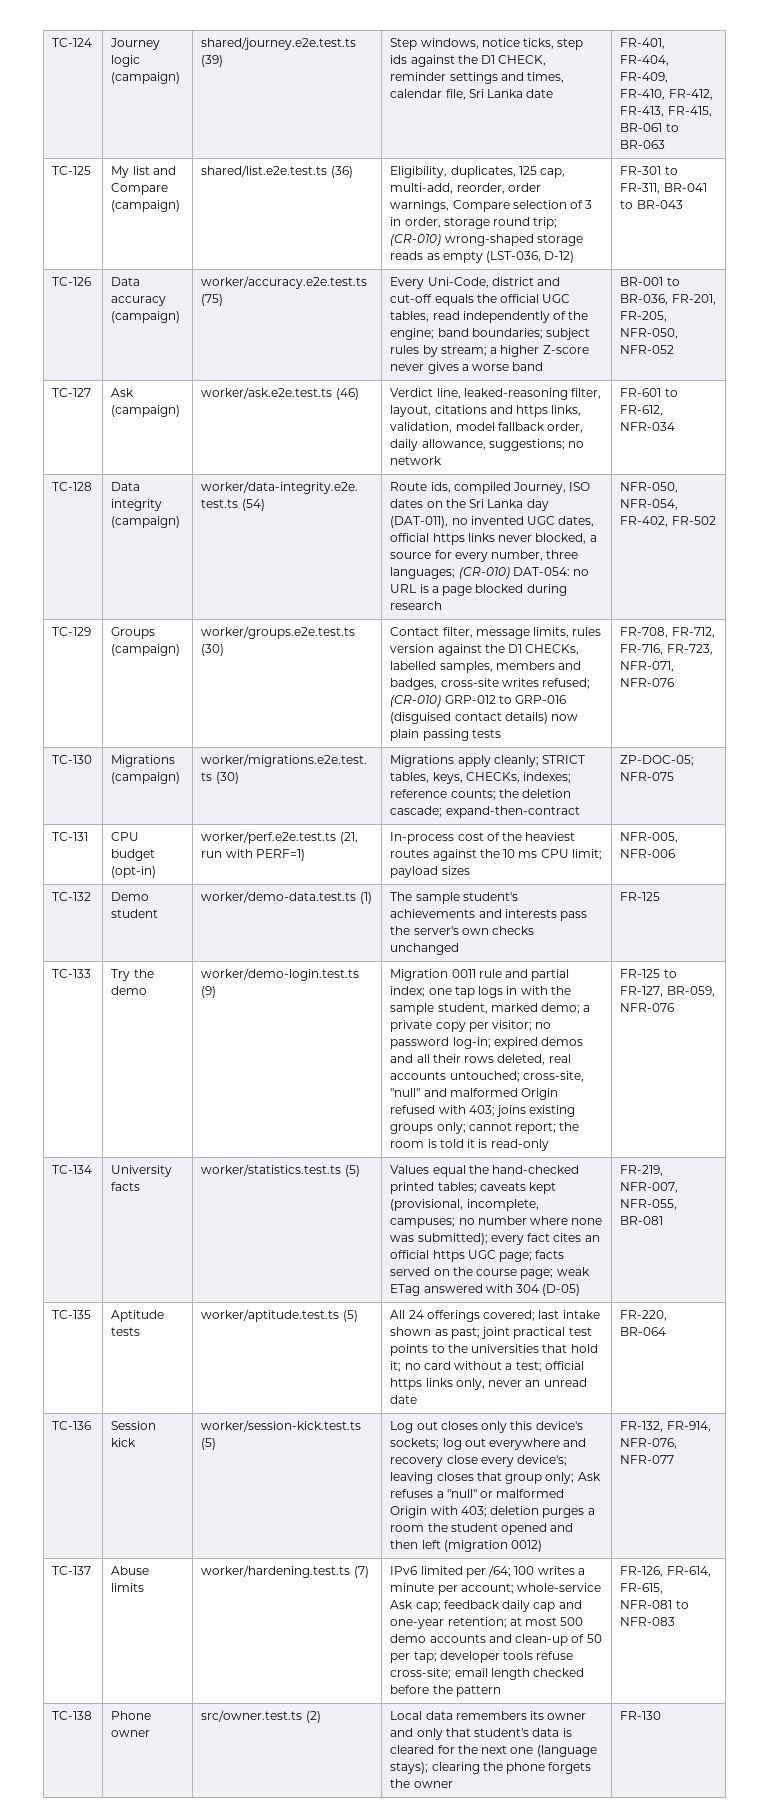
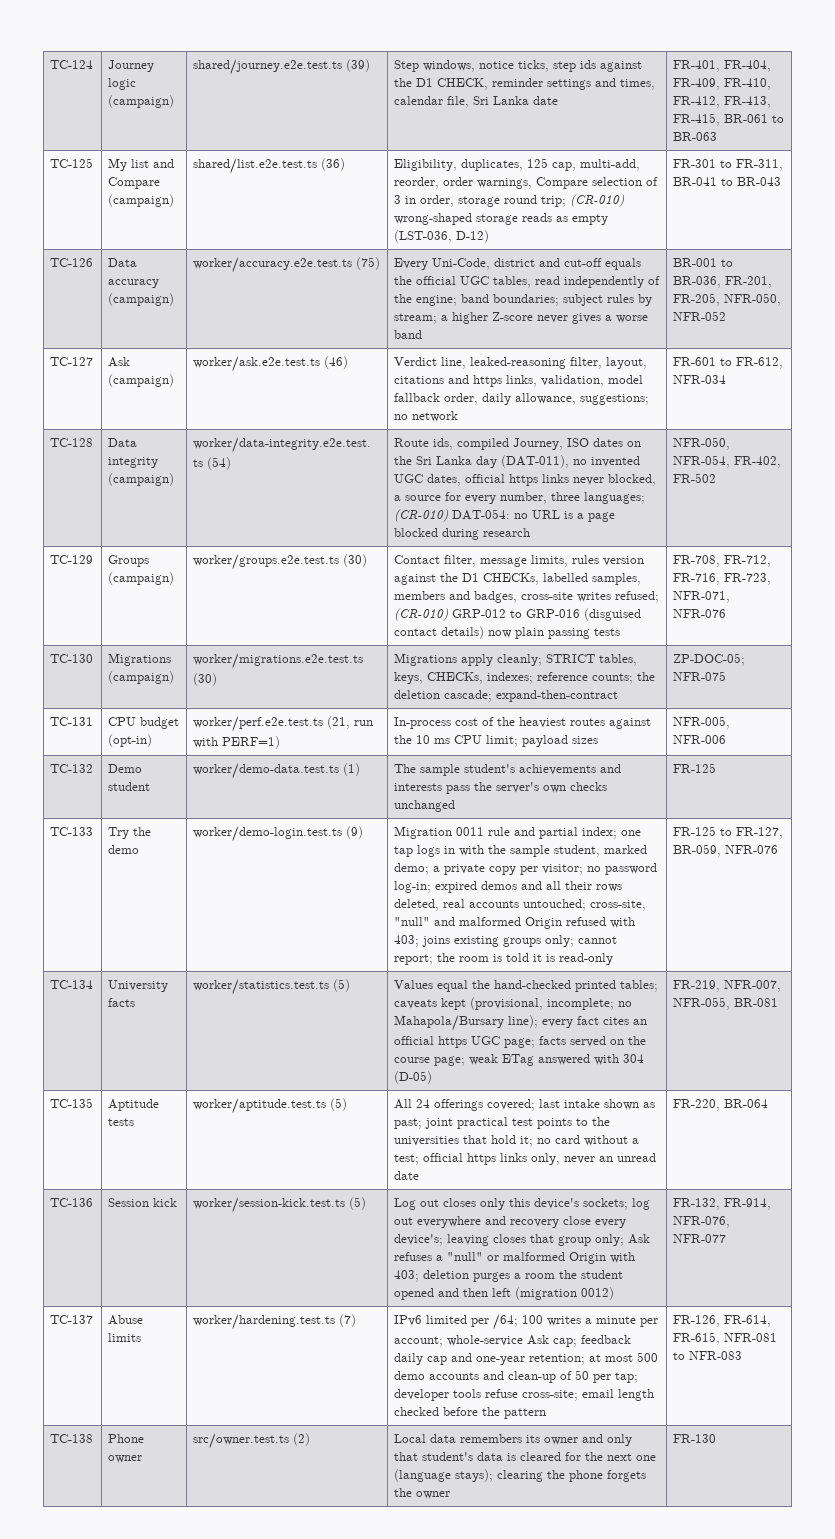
[466,1199,539,1211] [390,1216,603,1228] [390,1233,488,1245] incomplete, campuses; no number where none was submitted); -> [547,998,633,1010] [394,1015,539,1031] incomplete; no Mahapola/Bursary line);

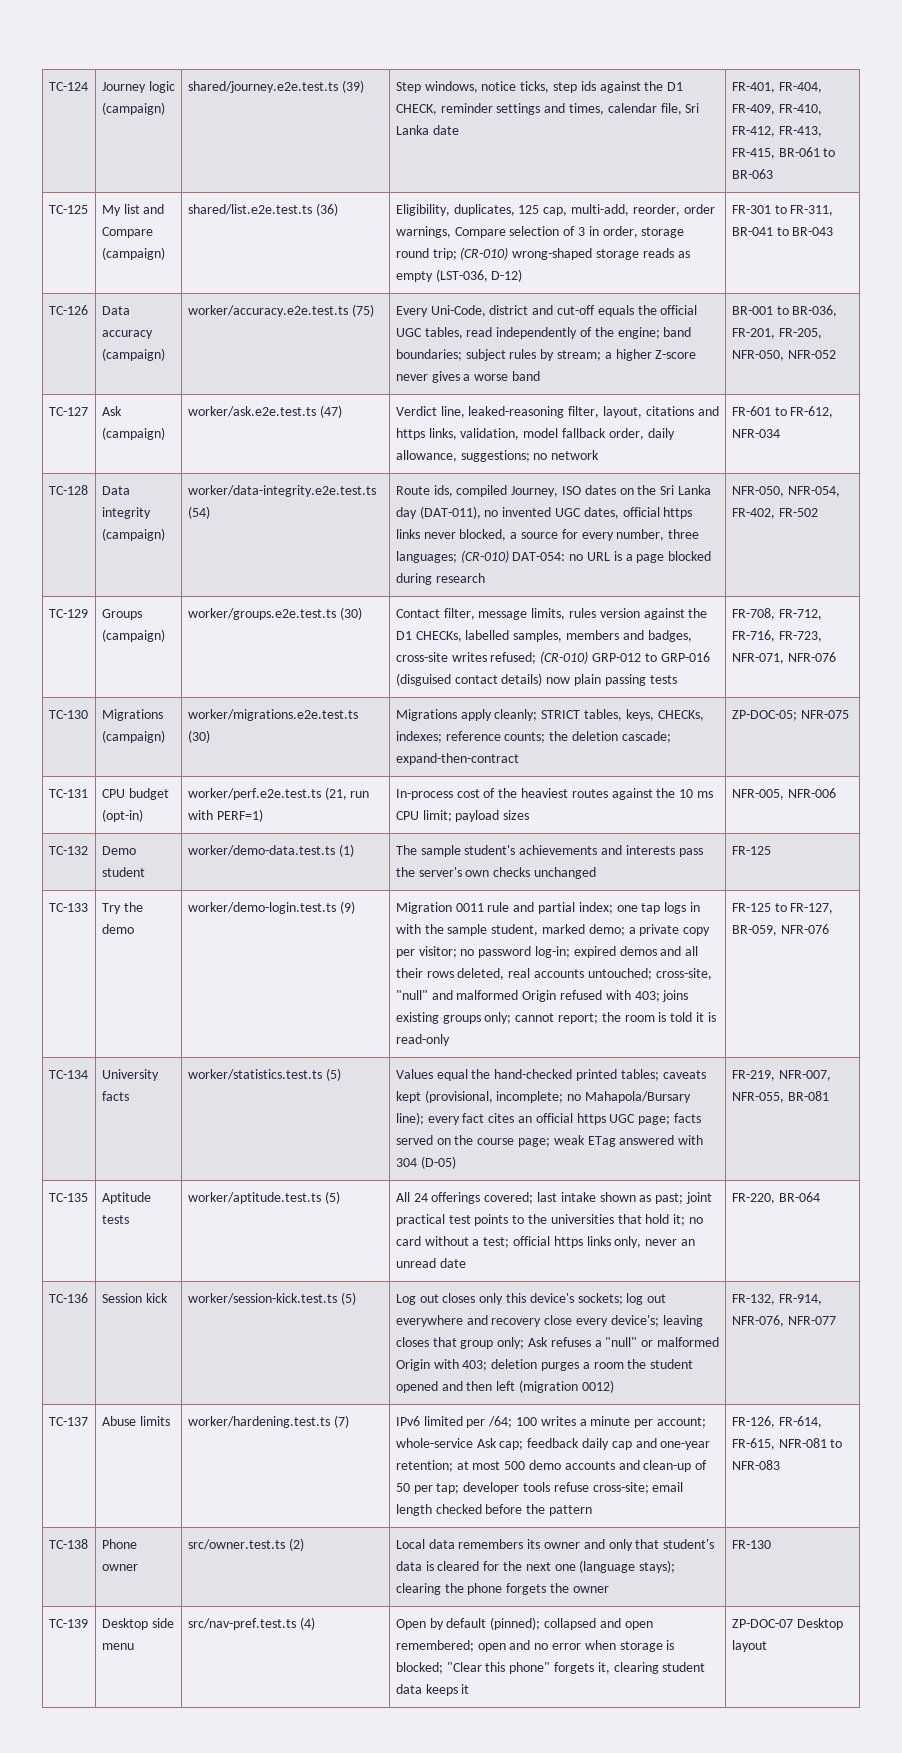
[324,356,349,369] (46) -> [319,405,342,418] (47)
(717, 1438) none -> [48,1619,88,1628] [101,1618,174,1630] [101,1643,134,1650] [187,1617,315,1630] [395,1617,653,1630] [395,1640,675,1652] [395,1662,706,1674] [395,1684,470,1696] [731,1618,843,1630] [731,1640,767,1652] // TC-139 | Desktop side menu | src/nav-pref.test.ts (4) | Open by default (pinned); collapsed and open remembered; open and no error when storage is blocked; "Clear this phone" forgets it, clearing student data keeps it | ZP-DOC-07 Desktop layout

